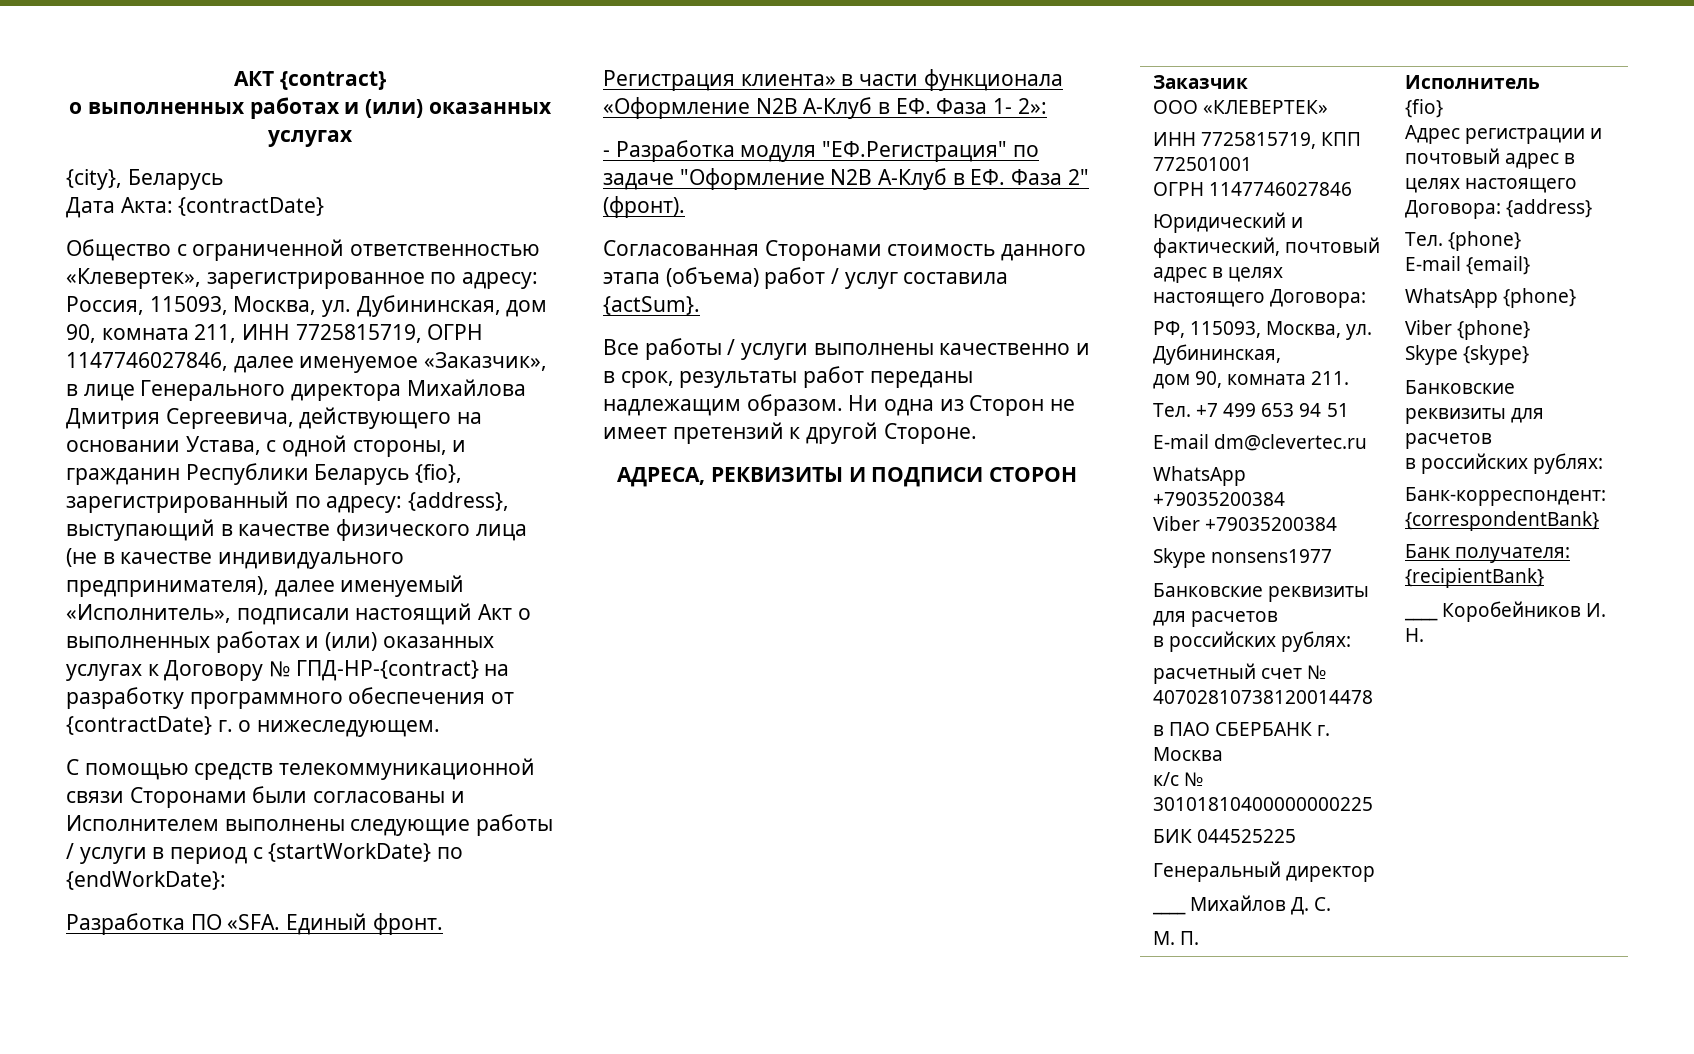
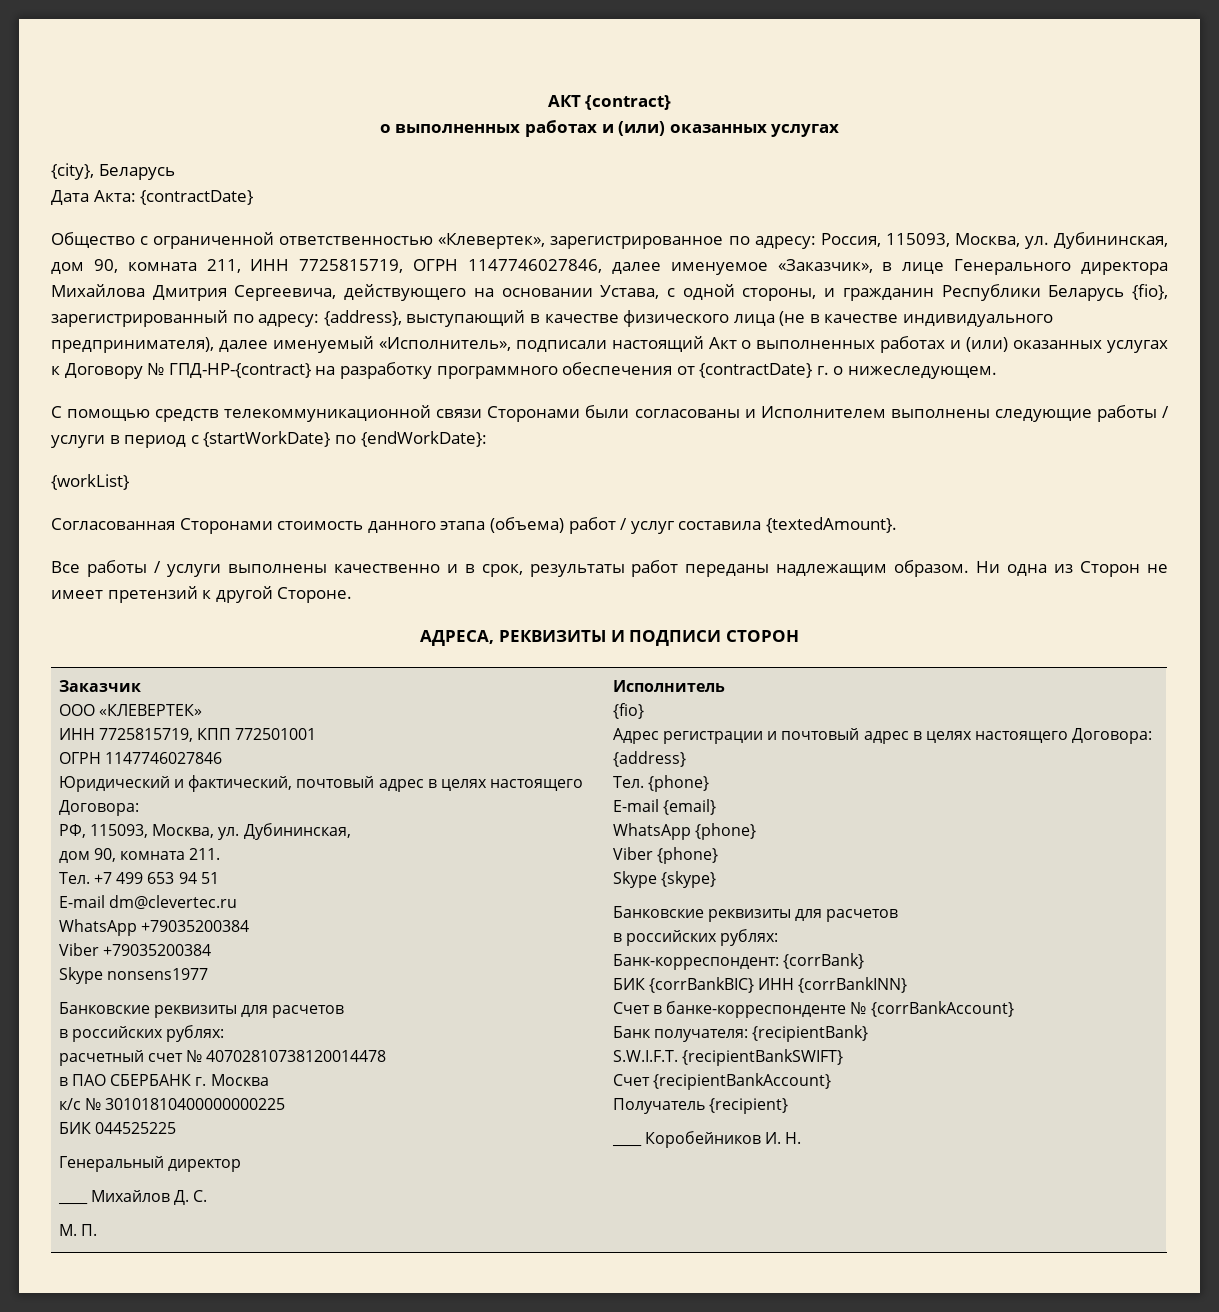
[66,913,443,935] [603,69,1063,91] [603,97,1047,119] [603,140,1039,162] [603,168,1089,190] [603,196,685,218] Разработка ПО «SFA. Единый фронт. Регистрация клиента» в части функционала «Оформление N2B А-Клуб в ЕФ. Фаза 1- 2»: // - Разработка модуля "ЕФ.Регистрация" по задаче "Оформление N2B А-Клуб в ЕФ. Фаза 2" (фронт). -> [51,474,129,490] {workList}
[603,296,700,315] {actSum}. -> [765,517,897,533] {textedAmount}.
[1404,511,1599,531] [1404,544,1570,563] [1404,568,1544,588] {correspondentBank} // Банк получателя: {recipientBank} -> [783,953,865,969] [612,977,908,993] [612,1001,1014,1018] [612,1025,869,1042] [612,1049,844,1066] [612,1073,832,1090] [612,1098,789,1114] {corrBank} // БИК {corrBankBIC} ИНН {corrBankINN} // Счет в банке-корреспонденте № {corrBankAccount} // Банк получателя: {recipientBank} // S.W.I.F.T. {recipientBankSWIFT} // Счет {recipientBankAccount} // Получатель {recipient}

